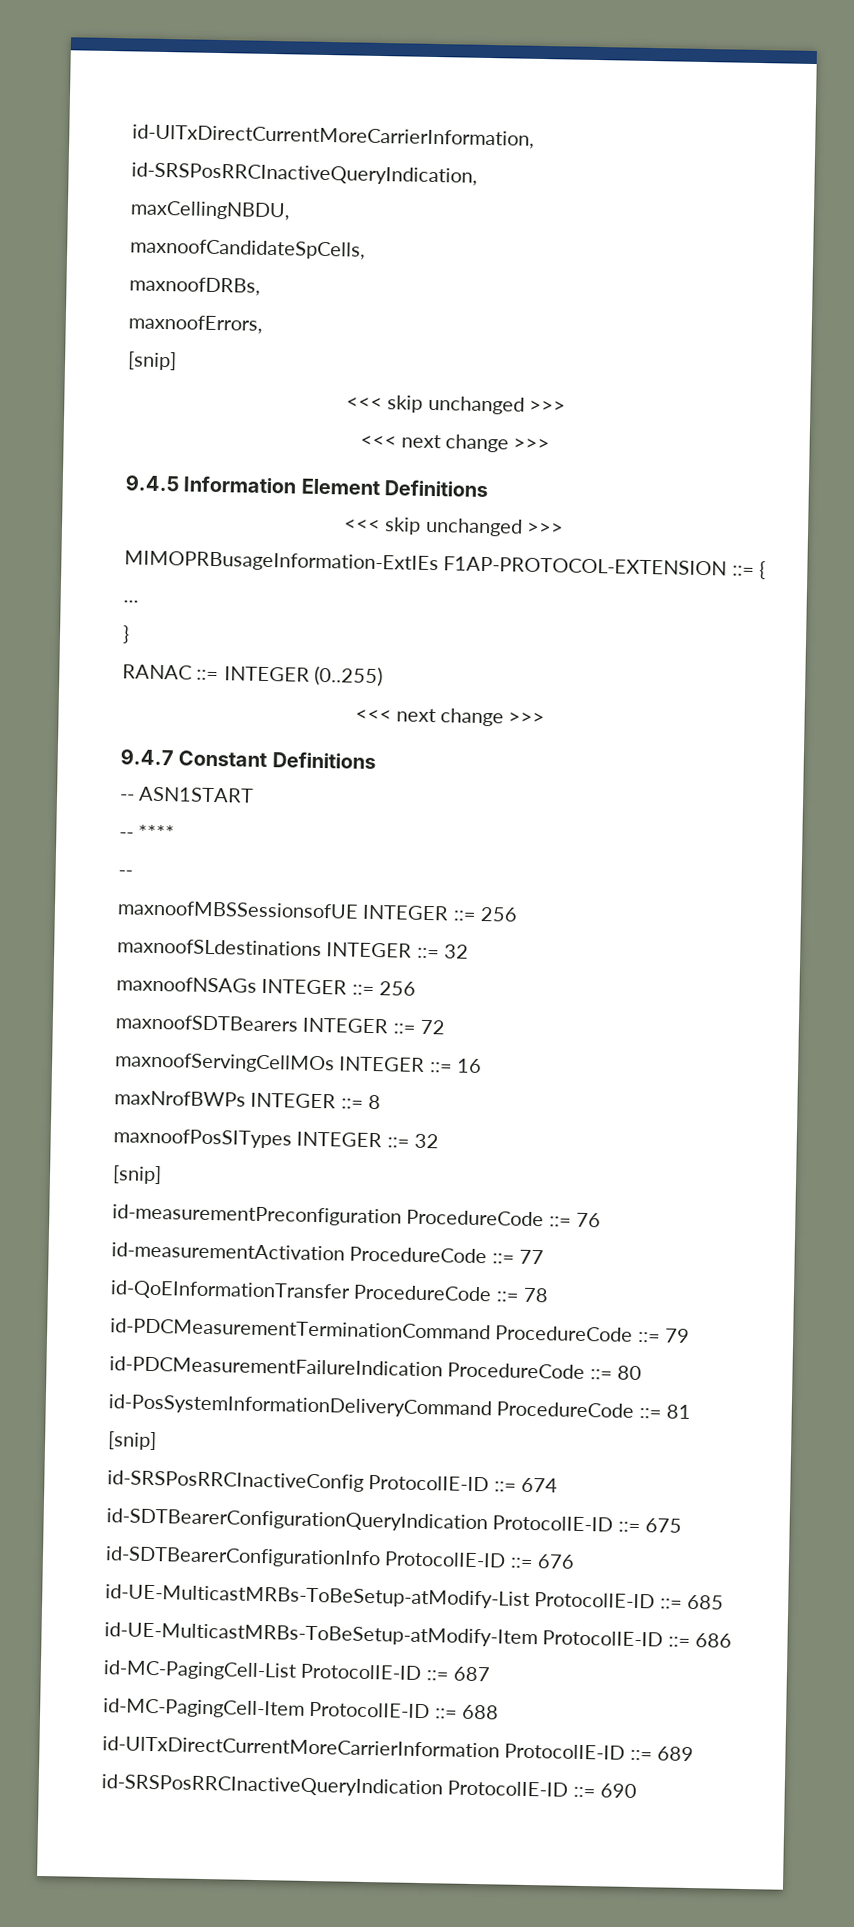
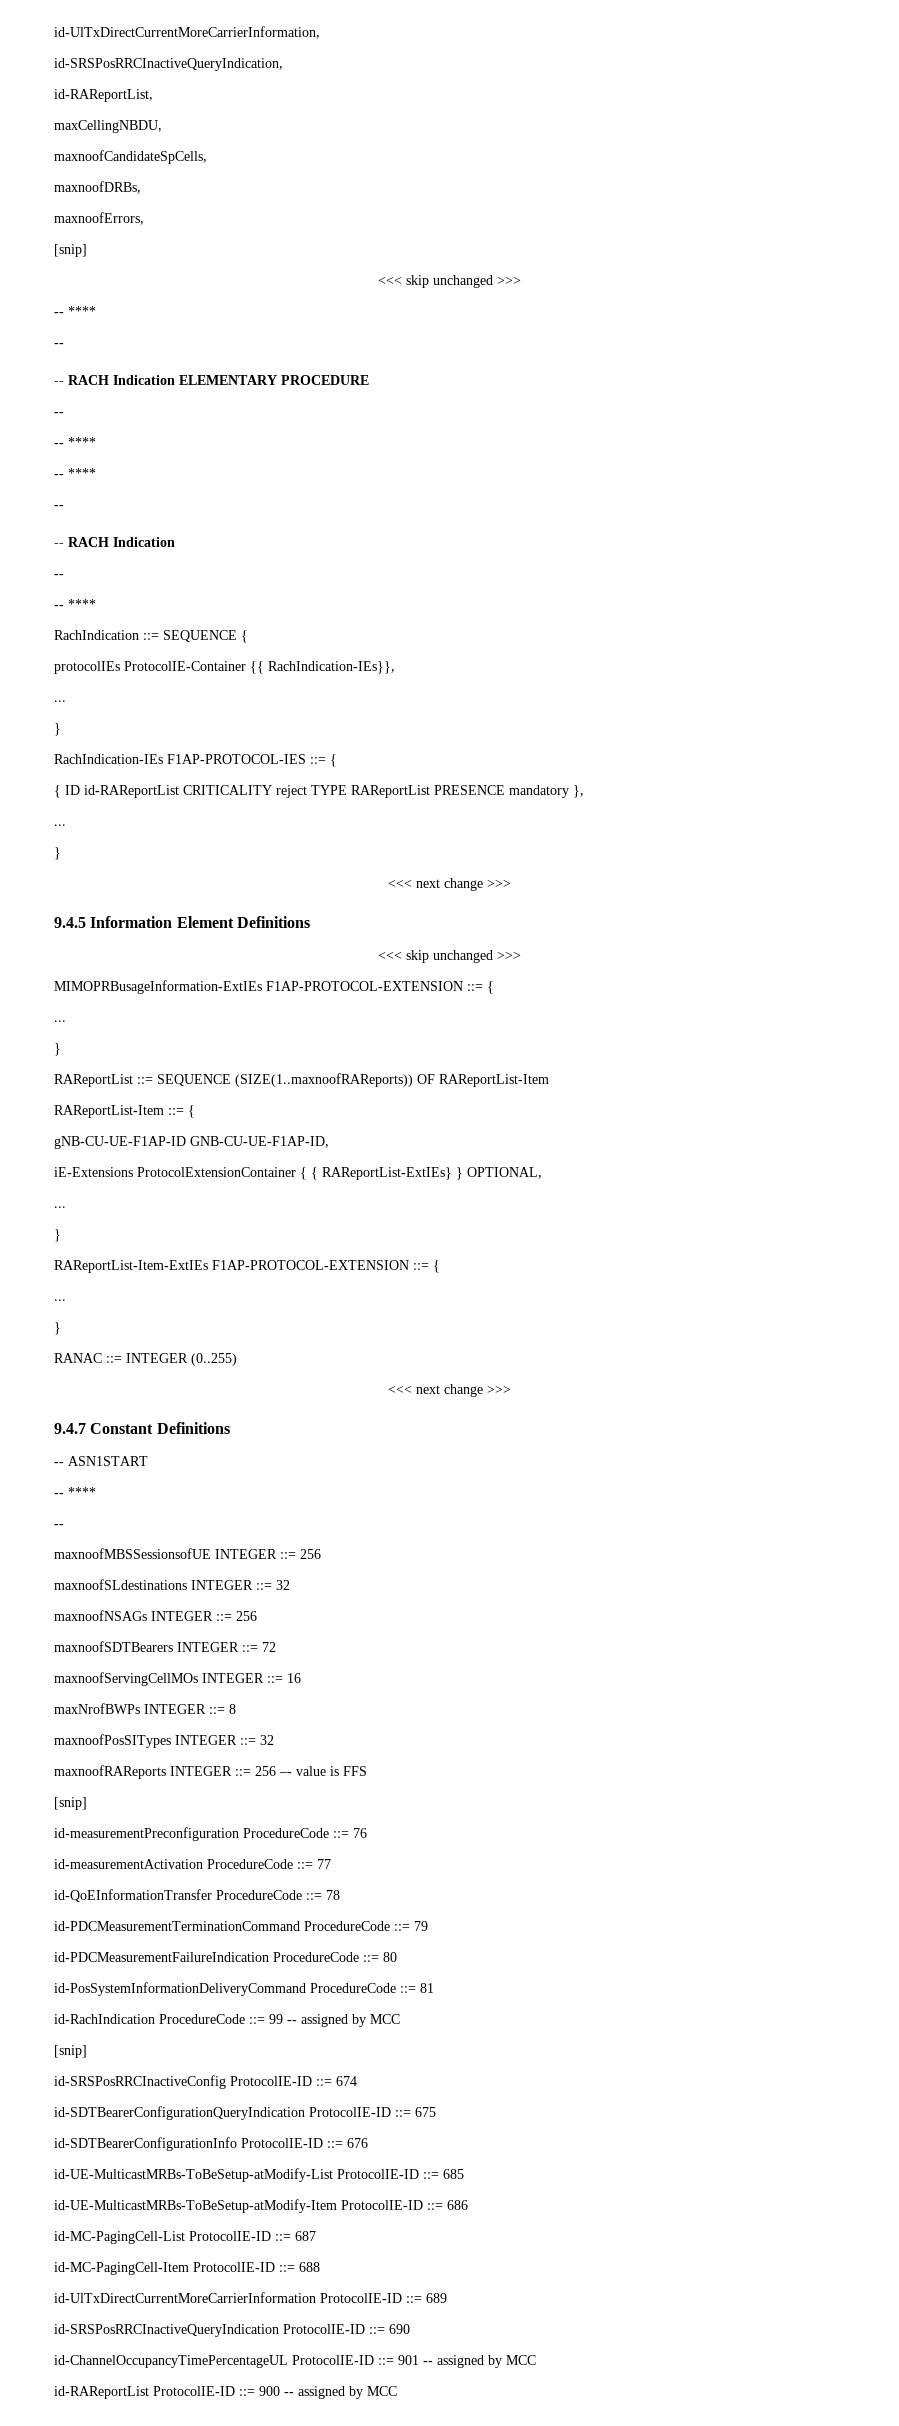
(478, 174) none -> [54,89,153,102] // id-RAReportList,
(566, 406) none -> [54,306,96,316] [54,343,64,347] [54,375,369,385] [54,412,64,416] [54,437,96,447] [54,468,96,478] [54,505,64,509] [54,537,175,547] [54,574,64,578] [54,599,96,609] [54,630,248,643] [54,661,395,674] [54,700,66,702] [54,723,61,736] [54,754,337,767] [54,785,584,798] [54,824,66,826] [54,847,61,860] // -- **** // -- // -- RACH Indication ELEMENTARY PROCEDURE // -- // -- **** // -- **** // -- // -- RACH Indication // -- // -- **** // RachIndication ::= SEQUENCE { // protocolIEs ProtocolIE-Container {{ RachIndication-IEs}}, // ... // } // RachIndication-IEs F1AP-PROTOCOL-IES ::= { // { ID id-RAReportList CRITICALITY reject TYPE RAReportList PRESENCE mandatory }, // ... // }
(130, 634) none -> [54,1073,549,1087] [54,1105,195,1118] [54,1136,329,1149] [54,1167,542,1180] [54,1206,66,1208] [54,1229,61,1242] [54,1260,440,1273] [54,1299,66,1301] [54,1322,61,1335] // RAReportList ::= SEQUENCE (SIZE(1..maxnoofRAReports)) OF RAReportList-Item // RAReportList-Item ::= { // gNB-CU-UE-F1AP-ID GNB-CU-UE-F1AP-ID, // iE-Extensions ProtocolExtensionContainer { { RAReportList-ExtIEs} } OPTIONAL, // ... // } // RAReportList-Item-ExtIEs F1AP-PROTOCOL-EXTENSION ::= { // ... // }
(439, 1141) none -> [54,1765,367,1779] // maxnoofRAReports INTEGER ::= 256 –- value is FFS
(691, 1411) none -> [54,2014,400,2027] // id-RachIndication ProcedureCode ::= 99 -- assigned by MCC
(637, 1791) none -> [54,2355,536,2368] [54,2386,397,2399] // id-ChannelOccupancyTimePercentageUL ProtocolIE-ID ::= 901 -- assigned by MCC // id-RAReportList ProtocolIE-ID ::= 900 -- assigned by MCC

